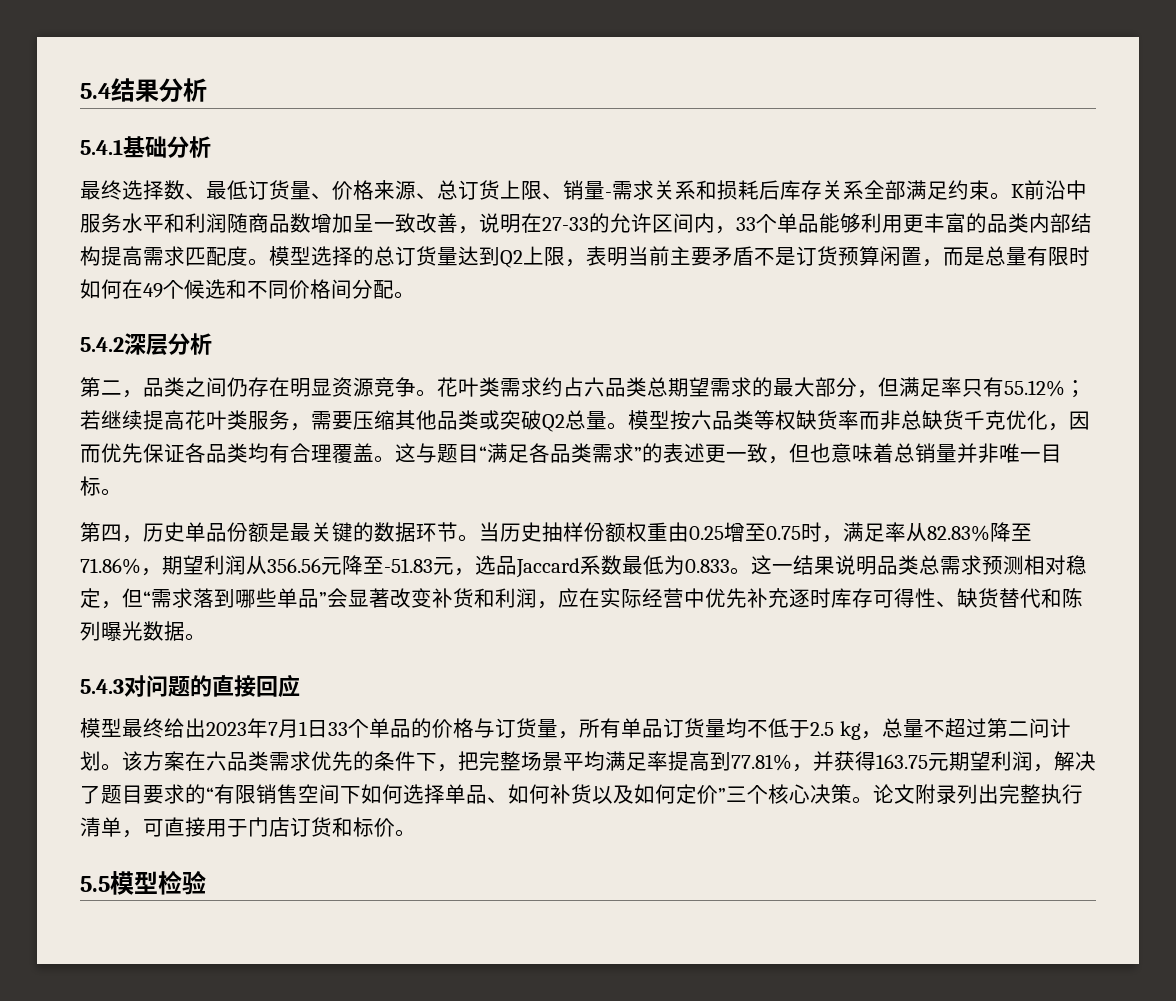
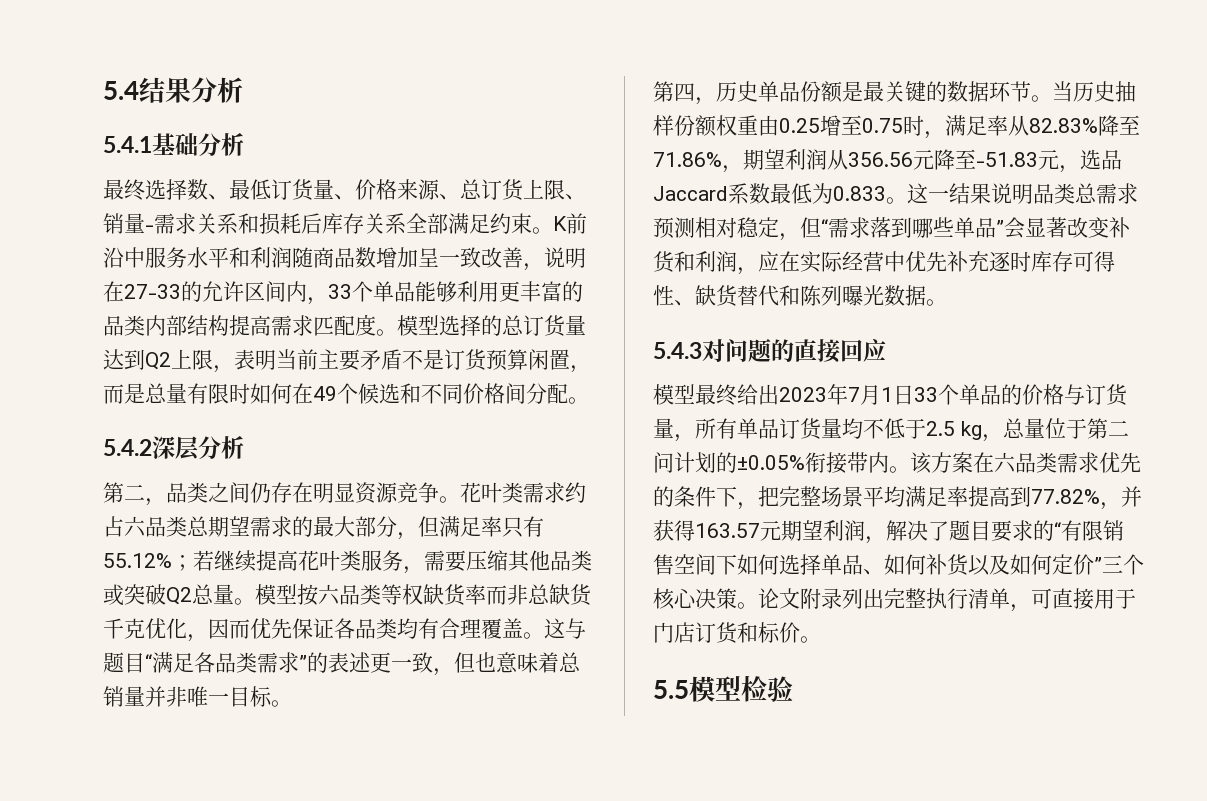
[923,718,987,738] 不超过 -> [1045,418,1087,439] 位于
(101, 761) none -> [716,452,889,474] 的±0.05%衔接带内
[731,754,792,771] 77.81% -> [1031,489,1100,504] 77.82%
[876,754,928,769] 163.75 -> [695,523,760,538] 163.57

